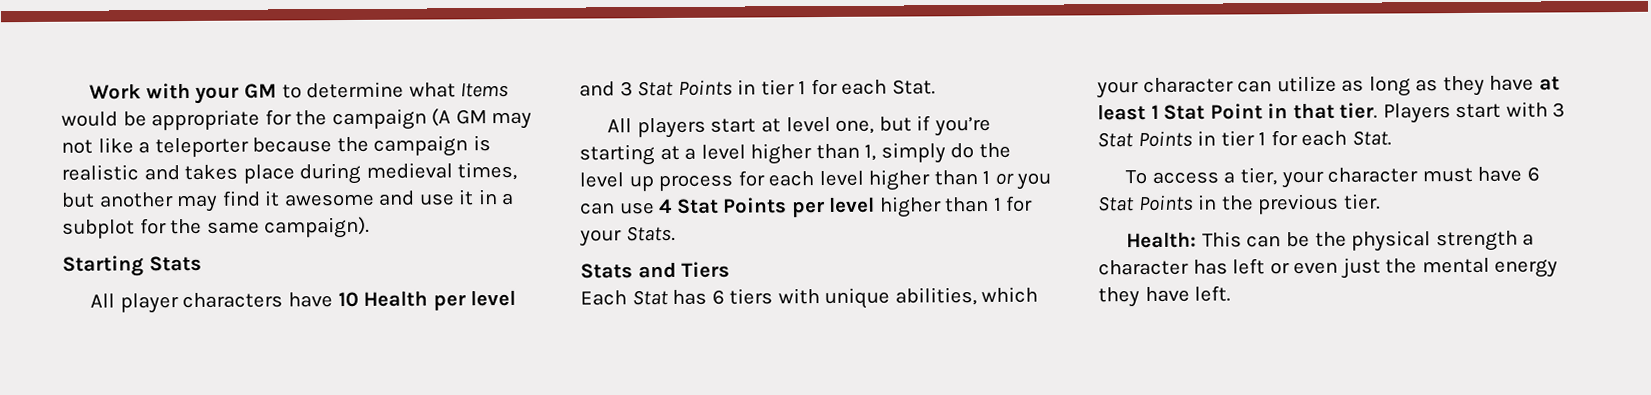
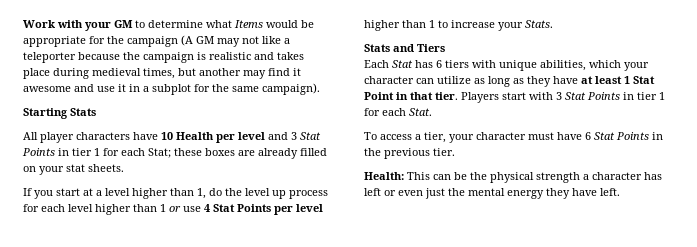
[891,79,936,95] [607,115,991,139] [579,144,655,166] Stat. // All players start at level one, but if you’re starting -> [148,148,327,159] [23,164,124,175] [23,188,80,199] Stat; these boxes are already filled on your stat sheets. // If you start
[880,142,946,164] simply -> (206, 193) none
[1016,172,1052,190] [580,202,615,215] you can -> (181, 209) none
[1005,195,1034,212] for -> [438,20,495,28] to increase

